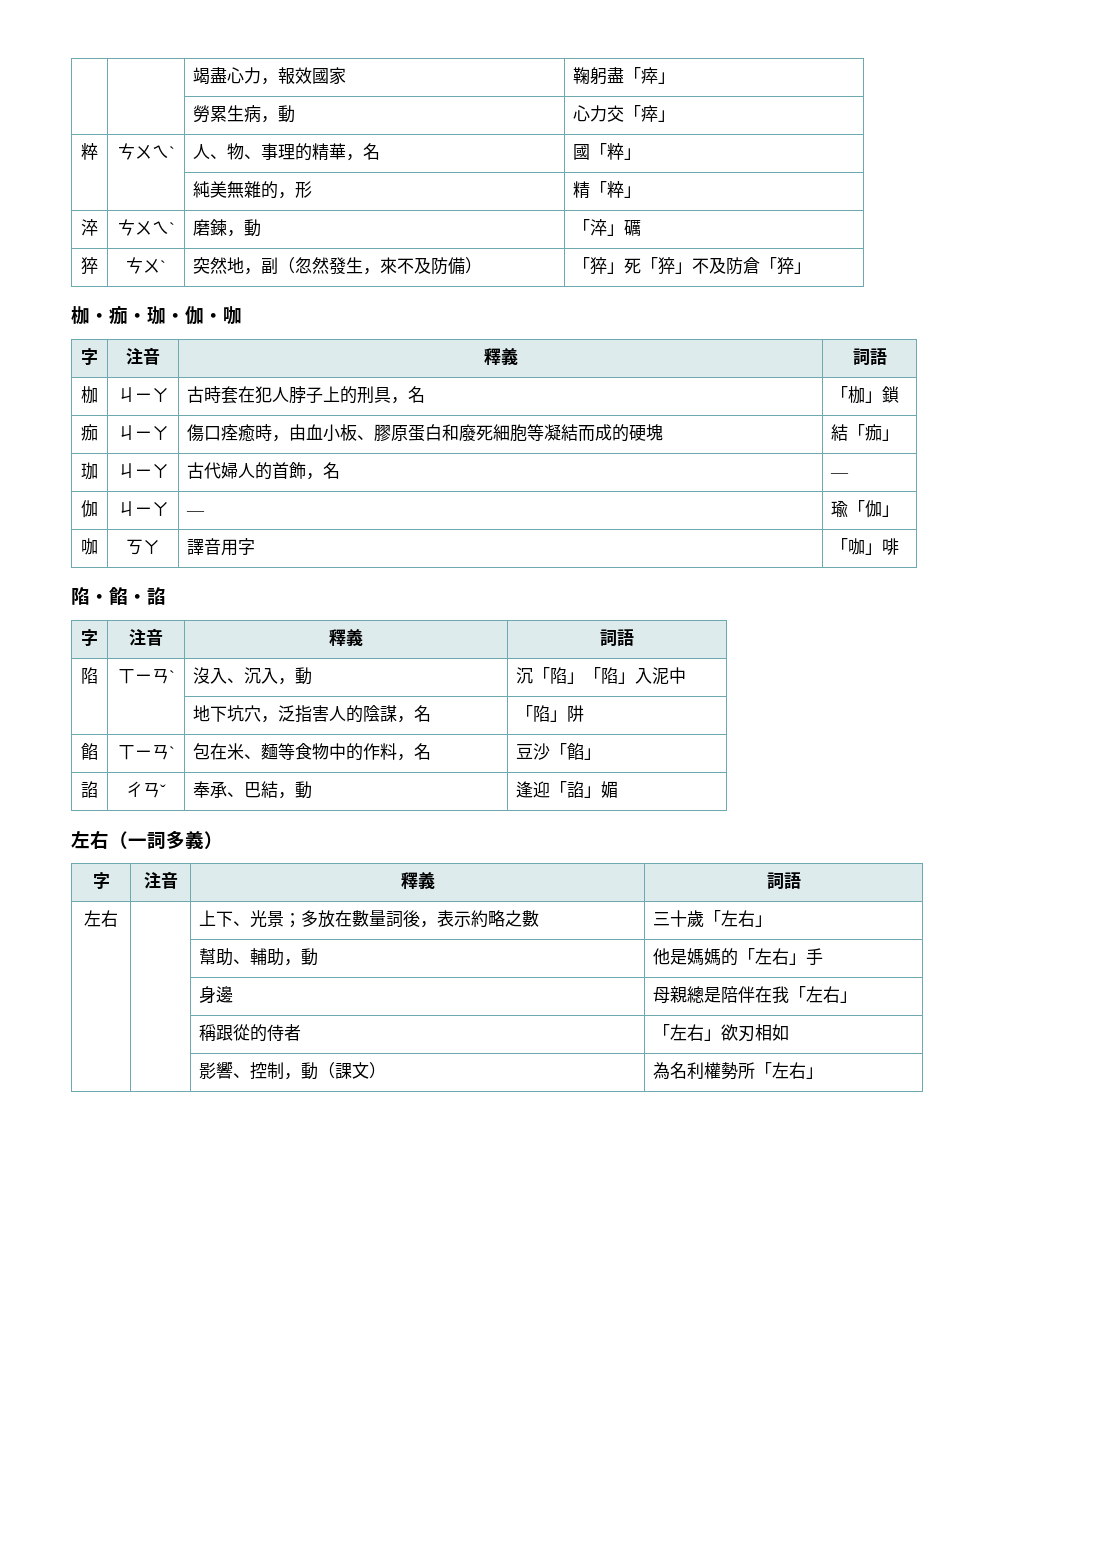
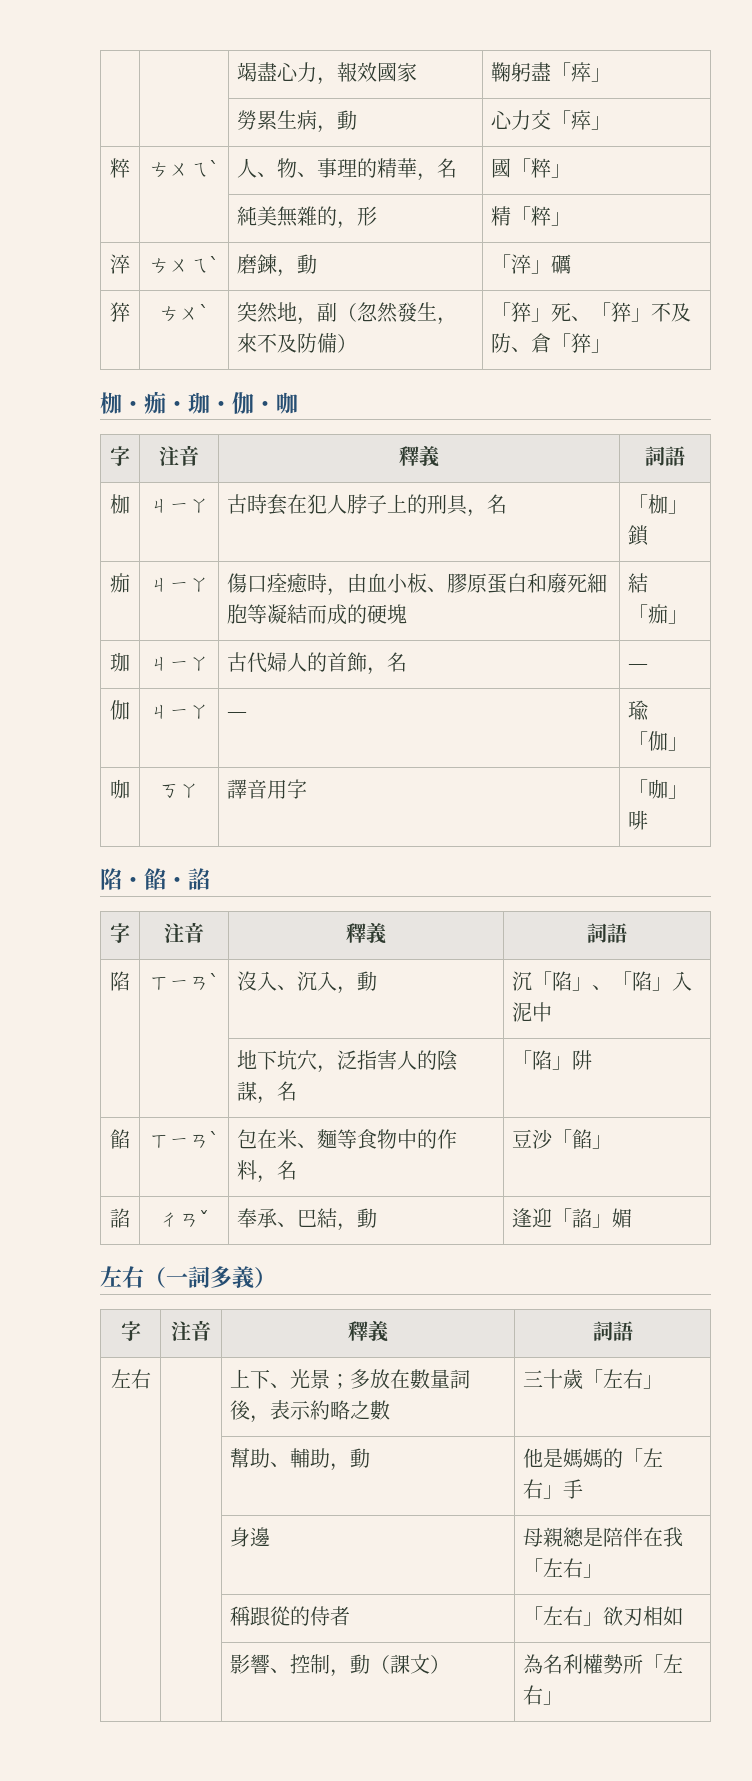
(642, 266) none -> [571,316,592,321] 、
(744, 266) none -> [511,347,532,352] 、
(585, 678) none -> [592,985,613,990] 、

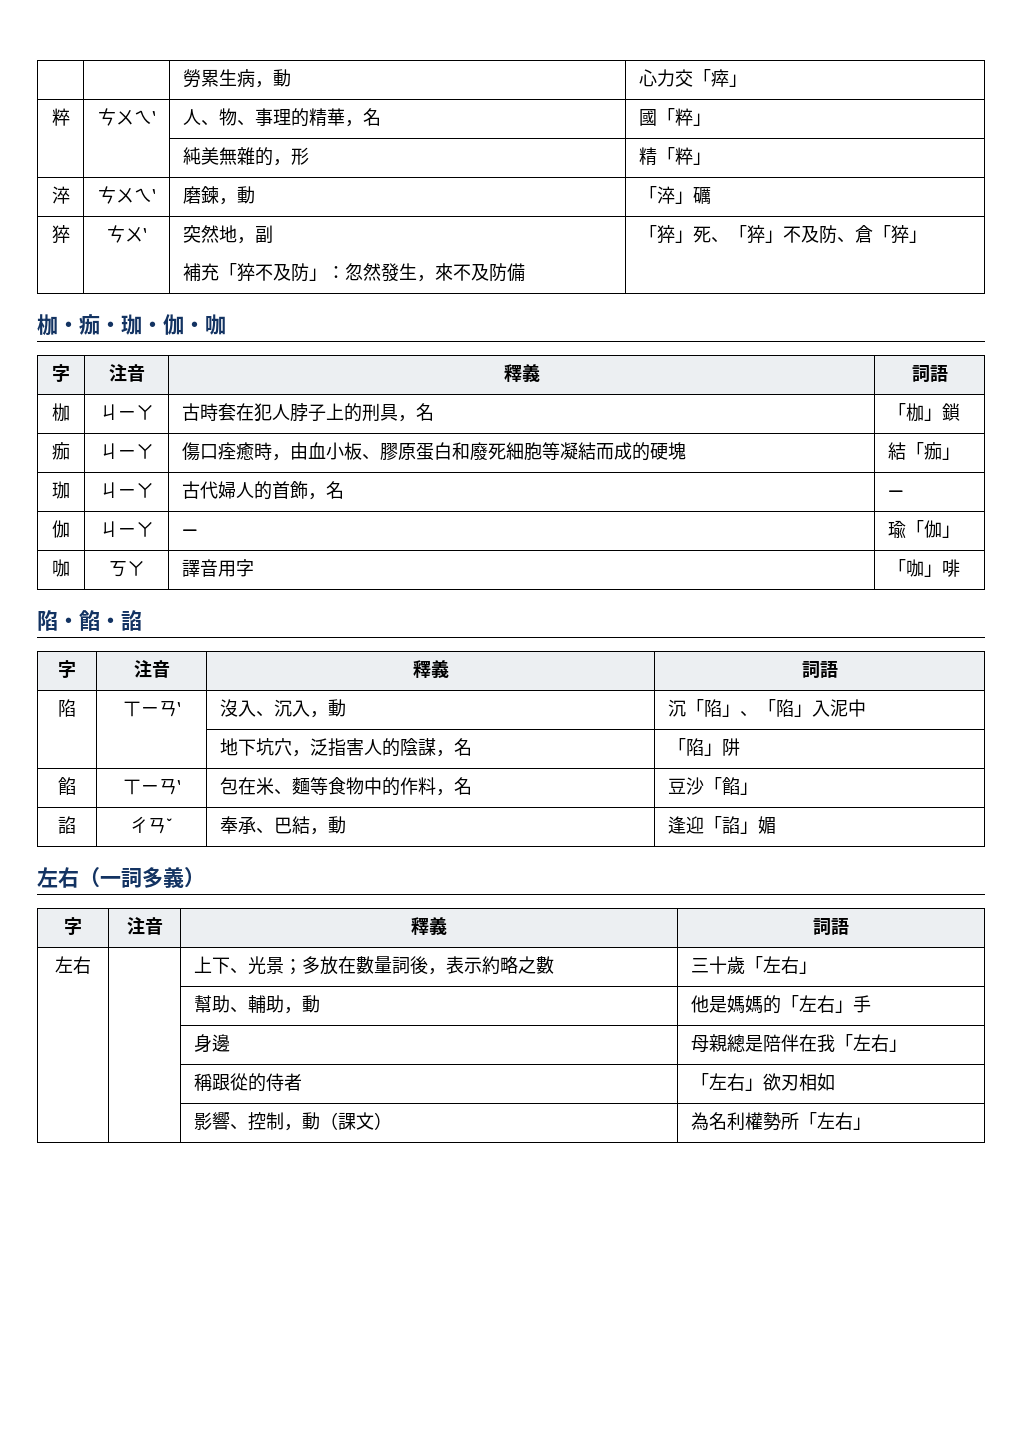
[237,62,418,85] [491,62,612,82] | | 竭盡心力，報效國家 | 鞠躬盡「瘁」 // | -> (182, 78) |
[337,303,358,322] （ -> [182,263,345,282] // 補充「猝不及防」：
[337,334,358,353] ） -> (525, 272) none

